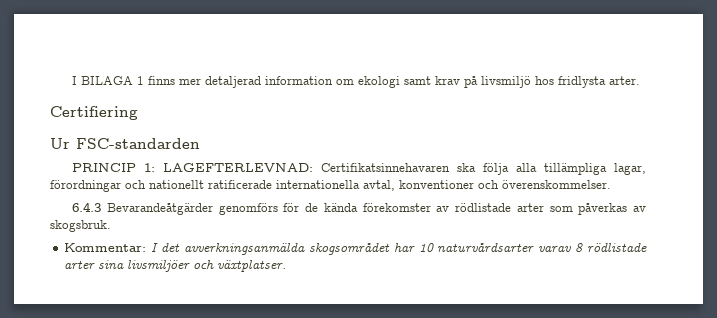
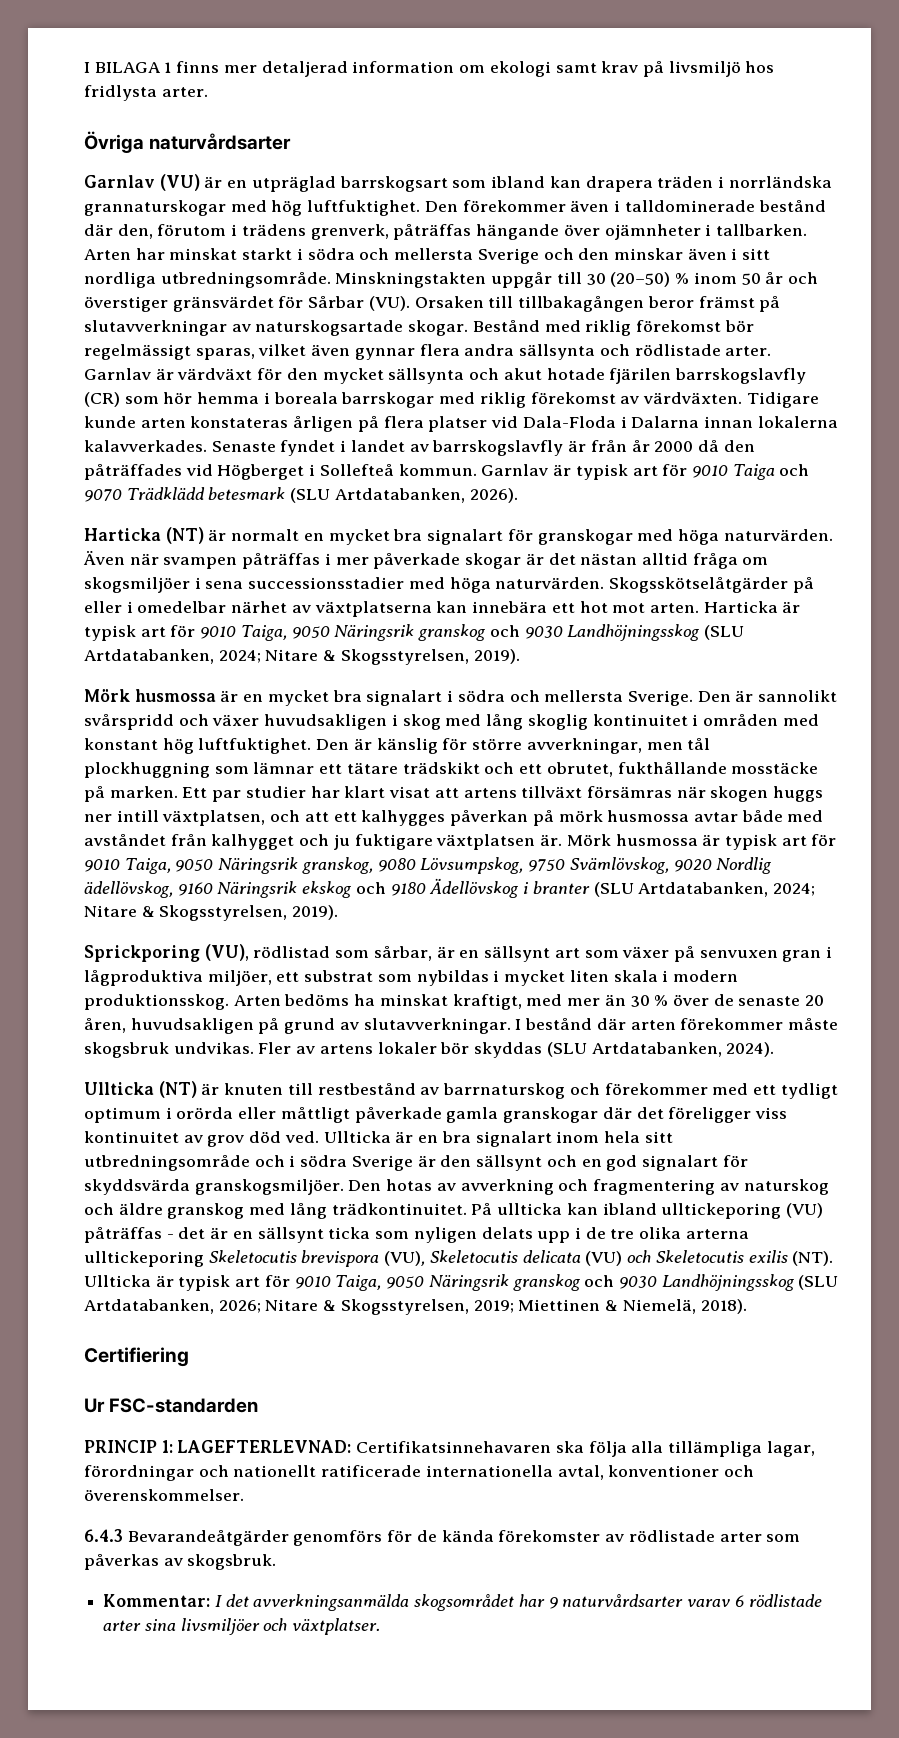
(641, 80) none -> [84,131,292,153] [84,174,832,192] [84,200,826,216] [84,224,807,240] [84,248,771,264] [84,272,818,288] [84,296,781,312] [84,320,754,336] [84,344,772,360] [84,368,806,384] [84,392,819,408] [84,416,838,432] [84,440,755,456] [84,464,810,480] [84,487,518,503] [84,527,833,545] [83,550,769,569] [84,577,814,593] [84,601,801,617] [84,624,744,641] [84,649,520,665] [84,689,838,706] [84,714,819,730] [84,738,711,754] [84,762,819,778] [84,786,824,802] [84,810,824,826] [84,834,837,850] [84,857,773,874] [84,878,815,898] [84,905,339,921] [84,944,833,962] [84,970,738,986] [84,994,825,1010] [84,1018,838,1034] [84,1042,775,1058] [84,1081,838,1099] [84,1107,787,1123] [84,1131,673,1147] [84,1155,748,1171] [84,1179,829,1195] [84,1203,823,1219] [84,1227,749,1243] [84,1250,834,1267] [84,1274,839,1291] [84,1299,747,1315] // Övriga naturvårdsarter // Garnlav (VU) är en utpräglad barrskogsart som ibland kan drapera träden i norrländska grannaturskogar med hög luftfuktighet. Den förekommer även i talldominerade bestånd där den, förutom i trädens grenverk, påträffas hängande över ojämnheter i tallbarken. Arten har minskat starkt i södra och mellersta Sverige och den minskar även i sitt nordliga utbredningsområde. Minskningstakten uppgår till 30 (20–50) % inom 50 år och överstiger gränsvärdet för Sårbar (VU). Orsaken till tillbakagången beror främst på slutavverkningar av naturskogsartade skogar. Bestånd med riklig förekomst bör regelmässigt sparas, vilket även gynnar flera andra sällsynta och rödlistade arter. Garnlav är värdväxt för den mycket sällsynta och akut hotade fjärilen barrskogslavfly (CR) som hör hemma i boreala barrskogar med riklig förekomst av värdväxten. Tidigare kunde arten konstateras årligen på flera platser vid Dala-Floda i Dalarna innan lokalerna kalavverkades. Senaste fyndet i landet av barrskogslavfly är från år 2000 då den påträffades vid Högberget i Sollefteå kommun. Garnlav är typisk art för 9010 Taiga och 9070 Trädklädd betesmark (SLU Artdatabanken, 2026). // Harticka (NT) är normalt en mycket bra signalart för granskogar med höga naturvärden. Även när svampen påträffas i mer påverkade skogar är det nästan alltid fråga om skogsmiljöer i sena successionsstadier med höga naturvärden. Skogsskötselåtgärder på eller i omedelbar närhet av växtplatserna kan innebära ett hot mot arten. Harticka är typisk art för 9010 Taiga, 9050 Näringsrik granskog och 9030 Landhöjningsskog (SLU Artdatabanken, 2024; Nitare & Skogsstyrelsen, 2019). // Mörk husmossa är en mycket bra signalart i södra och mellersta Sverige. Den är sannolikt svårspridd och växer huvudsakligen i skog med lång skoglig kontinuitet i områden med konstant hög luftfuktighet. Den är känslig för större avverkningar, men tål plockhuggning som lämnar ett tätare trädskikt och ett obrutet, fukthållande mosstäcke på marken. Ett par studier har klart visat att artens tillväxt försämras när skogen huggs ner intill växtplatsen, och att ett kalhygges påverkan på mörk husmossa avtar både med avståndet från kalhygget och ju fuktigare växtplatsen är. Mörk husmossa är typisk art för 9010 Taiga, 9050 Näringsrik granskog, 9080 Lövsumpskog, 9750 Svämlövskog, 9020 Nordlig ädellövskog, 9160 Näringsrik ekskog och 9180 Ädellövskog i branter (SLU Artdatabanken, 2024; Nitare & Skogsstyrelsen, 2019). // Sprickporing (VU), rödlistad som sårbar, är en sällsynt art som växer på senvuxen gran i lågproduktiva miljöer, ett substrat som nybildas i mycket liten skala i modern produktionsskog. Arten bedöms ha minskat kraftigt, med mer än 30 % över de senaste 20 åren, huvudsakligen på grund av slutavverkningar. I bestånd där arten förekommer måste skogsbruk undvikas. Fler av artens lokaler bör skyddas (SLU Artdatabanken, 2024). // Ullticka (NT) är knuten till restbestånd av barrnaturskog och förekommer med ett tydligt optimum i orörda eller måttligt påverkade gamla granskogar där det föreligger viss kontinuitet av grov död ved. Ullticka är en bra signalart inom hela sitt utbredningsområde och i södra Sverige är den sällsynt och en god signalart för skyddsvärda granskogsmiljöer. Den hotas av avverkning och fragmentering av naturskog och äldre granskog med lång trädkontinuitet. På ullticka kan ibland ulltickeporing (VU) påträffas - det är en sällsynt ticka som nyligen delats upp i de tre olika arterna ulltickeporing Skeletocutis brevispora (VU), Skeletocutis delicata (VU) och Skeletocutis exilis (NT). Ullticka är typisk art för 9010 Taiga, 9050 Näringsrik granskog och 9030 Landhöjningsskog (SLU Artdatabanken, 2026; Nitare & Skogsstyrelsen, 2019; Miettinen & Niemelä, 2018).
[418,243,434,252] 10 -> [548,1597,558,1609] 9
[575,243,584,252] 8 -> [734,1595,744,1607] 6

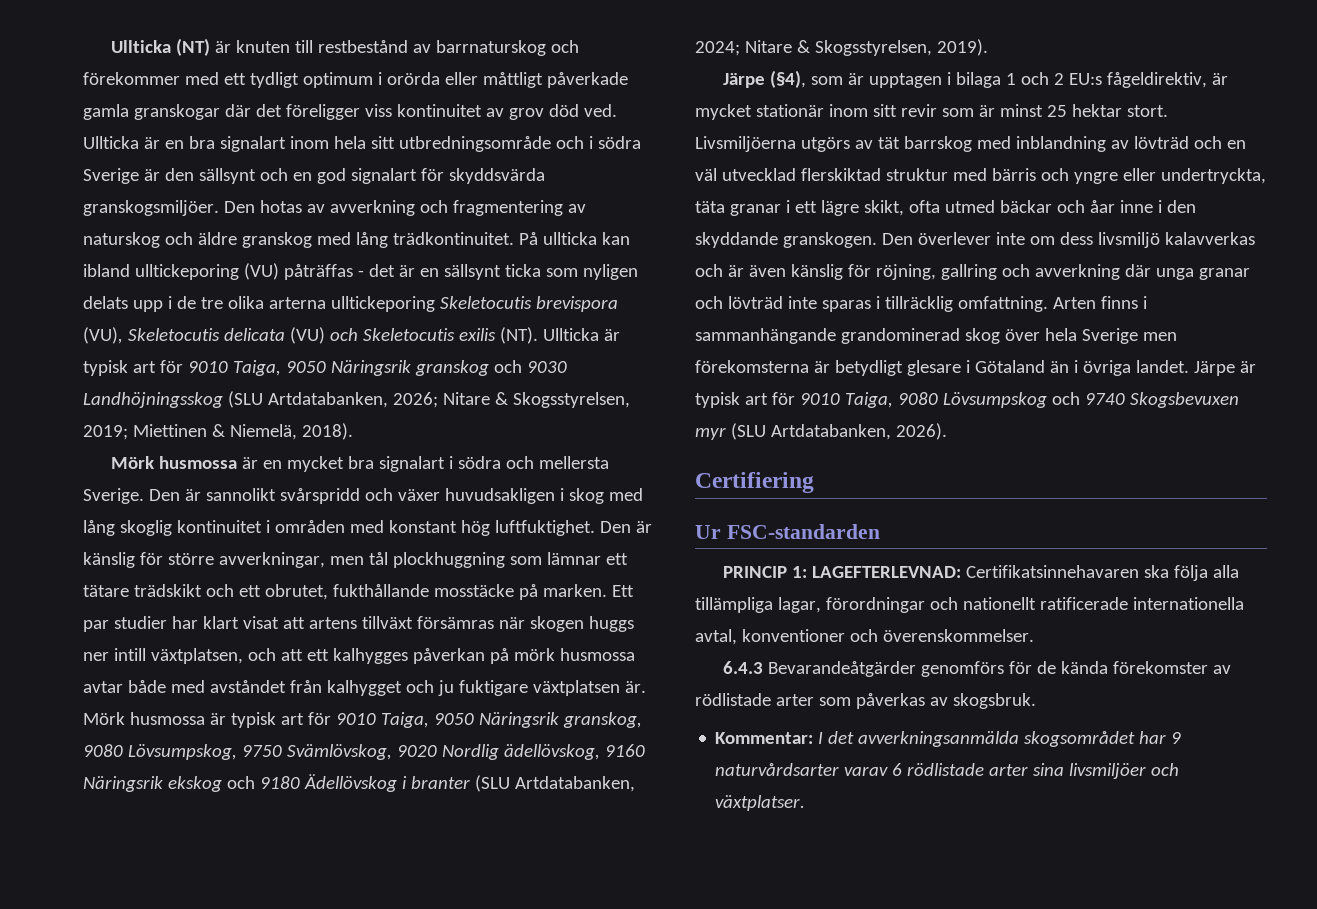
[84,61,775,77] [84,85,208,101] [84,131,292,153] [84,174,832,192] [84,200,826,216] [84,224,807,240] [84,248,771,264] [84,272,818,288] [84,296,781,312] [84,320,754,336] [84,344,772,360] [84,368,806,384] [84,392,819,408] [84,416,838,432] [84,440,755,456] [84,464,810,480] [84,487,518,503] [84,527,833,545] [83,550,769,569] [84,577,814,593] [84,601,801,617] [84,624,744,641] [84,649,520,665] [84,689,838,706] [84,714,819,730] [84,738,711,754] [84,762,819,778] [84,786,824,802] [84,810,824,826] [84,834,837,850] [84,857,773,874] [84,878,815,898] [84,905,339,921] [84,944,833,962] [84,970,738,986] [84,994,825,1010] [84,1018,838,1034] [84,1042,775,1058] I BILAGA 1 finns mer detaljerad information om ekologi samt krav på livsmiljö hos fridlysta arter. // Övriga naturvårdsarter // Garnlav (VU) är en utpräglad barrskogsart som ibland kan drapera träden i norrländska grannaturskogar med hög luftfuktighet. Den förekommer även i talldominerade bestånd där den, förutom i trädens grenverk, påträffas hängande över ojämnheter i tallbarken. Arten har minskat starkt i södra och mellersta Sverige och den minskar även i sitt nordliga utbredningsområde. Minskningstakten uppgår till 30 (20–50) % inom 50 år och överstiger gränsvärdet för Sårbar (VU). Orsaken till tillbakagången beror främst på slutavverkningar av naturskogsartade skogar. Bestånd med riklig förekomst bör regelmässigt sparas, vilket även gynnar flera andra sällsynta och rödlistade arter. Garnlav är värdväxt för den mycket sällsynta och akut hotade fjärilen barrskogslavfly (CR) som hör hemma i boreala barrskogar med riklig förekomst av värdväxten. Tidigare kunde arten konstateras årligen på flera platser vid Dala-Floda i Dalarna innan lokalerna kalavverkades. Senaste fyndet i landet av barrskogslavfly är från år 2000 då den påträffades vid Högberget i Sollefteå kommun. Garnlav är typisk art för 9010 Taiga och 9070 Trädklädd betesmark (SLU Artdatabanken, 2026). // Harticka (NT) är normalt en mycket bra signalart för granskogar med höga naturvärden. Även när svampen påträffas i mer påverkade skogar är det nästan alltid fråga om skogsmiljöer i sena successionsstadier med höga naturvärden. Skogsskötselåtgärder på eller i omedelbar närhet av växtplatserna kan innebära ett hot mot arten. Harticka är typisk art för 9010 Taiga, 9050 Näringsrik granskog och 9030 Landhöjningsskog (SLU Artdatabanken, 2024; Nitare & Skogsstyrelsen, 2019). // Mörk husmossa är en mycket bra signalart i södra och mellersta Sverige. Den är sannolikt svårspridd och växer huvudsakligen i skog med lång skoglig kontinuitet i områden med konstant hög luftfuktighet. Den är känslig för större avverkningar, men tål plockhuggning som lämnar ett tätare trädskikt och ett obrutet, fukthållande mosstäcke på marken. Ett par studier har klart visat att artens tillväxt försämras när skogen huggs ner intill växtplatsen, och att ett kalhygges påverkan på mörk husmossa avtar både med avståndet från kalhygget och ju fuktigare växtplatsen är. Mörk husmossa är typisk art för 9010 Taiga, 9050 Näringsrik granskog, 9080 Lövsumpskog, 9750 Svämlövskog, 9020 Nordlig ädellövskog, 9160 Näringsrik ekskog och 9180 Ädellövskog i branter (SLU Artdatabanken, 2024; Nitare & Skogsstyrelsen, 2019). // Sprickporing (VU), rödlistad som sårbar, är en sällsynt art som växer på senvuxen gran i lågproduktiva miljöer, ett substrat som nybildas i mycket liten skala i modern produktionsskog. Arten bedöms ha minskat kraftigt, med mer än 30 % över de senaste 20 åren, huvudsakligen på grund av slutavverkningar. I bestånd där arten förekommer måste skogsbruk undvikas. Fler av artens lokaler bör skyddas (SLU Artdatabanken, 2024). // -> (111, 46) none
(747, 1306) none -> [111,456,610,472] [83,488,643,504] [83,520,652,536] [83,552,628,568] [83,584,634,600] [83,616,634,632] [83,648,635,664] [83,680,646,696] [83,712,642,728] [83,744,645,760] [83,774,635,792] [695,39,988,56] [723,70,1229,88] [695,104,1168,120] [695,136,1246,152] [695,168,1266,184] [695,200,1196,216] [695,232,1255,248] [695,264,1250,280] [695,296,1147,312] [695,328,1177,344] [695,360,1256,376] [695,392,1239,408] [695,423,947,440] // Mörk husmossa är en mycket bra signalart i södra och mellersta Sverige. Den är sannolikt svårspridd och växer huvudsakligen i skog med lång skoglig kontinuitet i områden med konstant hög luftfuktighet. Den är känslig för större avverkningar, men tål plockhuggning som lämnar ett tätare trädskikt och ett obrutet, fukthållande mosstäcke på marken. Ett par studier har klart visat att artens tillväxt försämras när skogen huggs ner intill växtplatsen, och att ett kalhygges påverkan på mörk husmossa avtar både med avståndet från kalhygget och ju fuktigare växtplatsen är. Mörk husmossa är typisk art för 9010 Taiga, 9050 Näringsrik granskog, 9080 Lövsumpskog, 9750 Svämlövskog, 9020 Nordlig ädellövskog, 9160 Näringsrik ekskog och 9180 Ädellövskog i branter (SLU Artdatabanken, 2024; Nitare & Skogsstyrelsen, 2019). // Järpe (§4), som är upptagen i bilaga 1 och 2 EU:s fågeldirektiv, är mycket stationär inom sitt revir som är minst 25 hektar stort. Livsmiljöerna utgörs av tät barrskog med inblandning av lövträd och en väl utvecklad flerskiktad struktur med bärris och yngre eller undertryckta, täta granar i ett lägre skikt, ofta utmed bäckar och åar inne i den skyddande granskogen. Den överlever inte om dess livsmiljö kalavverkas och är även känslig för röjning, gallring och avverkning där unga granar och lövträd inte sparas i tillräcklig omfattning. Arten finns i sammanhängande grandominerad skog över hela Sverige men förekomsterna är betydligt glesare i Götaland än i övriga landet. Järpe är typisk art för 9010 Taiga, 9080 Lövsumpskog och 9740 Skogsbevuxen myr (SLU Artdatabanken, 2026).

